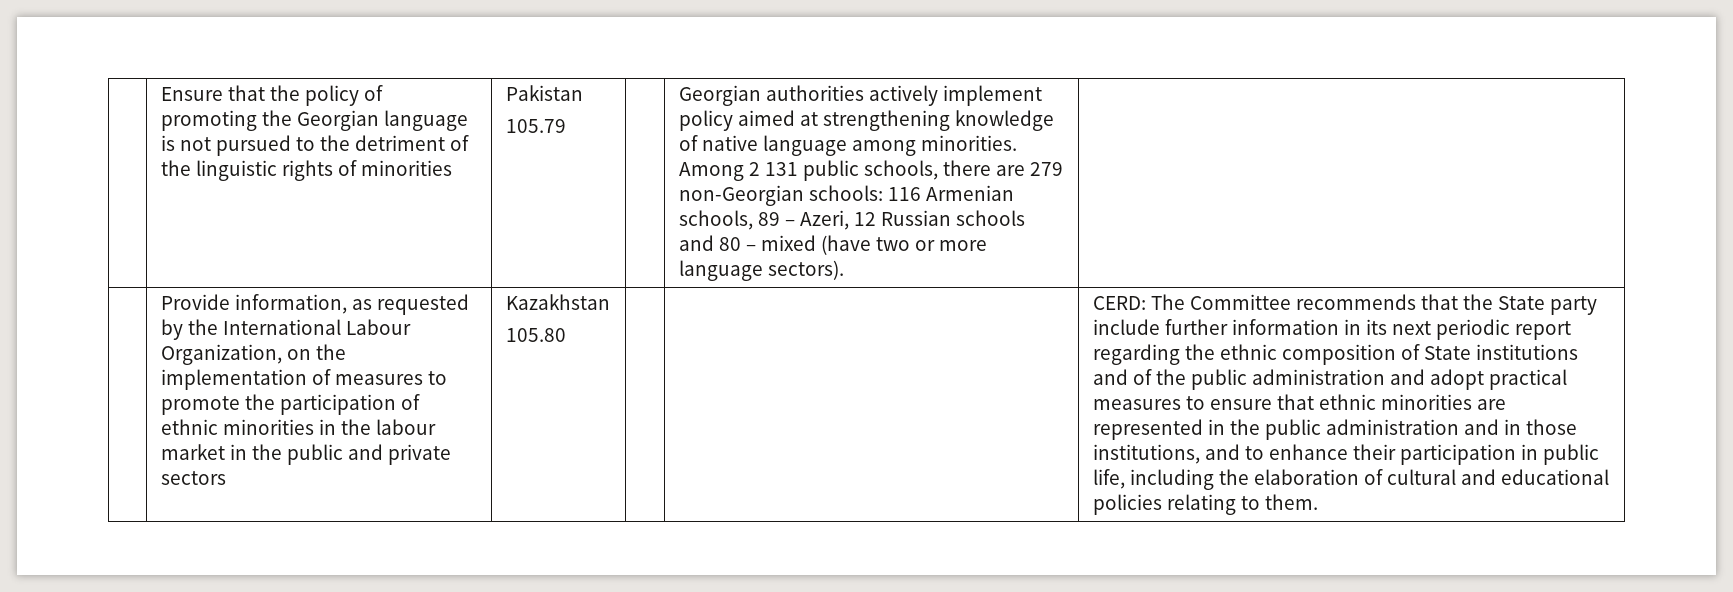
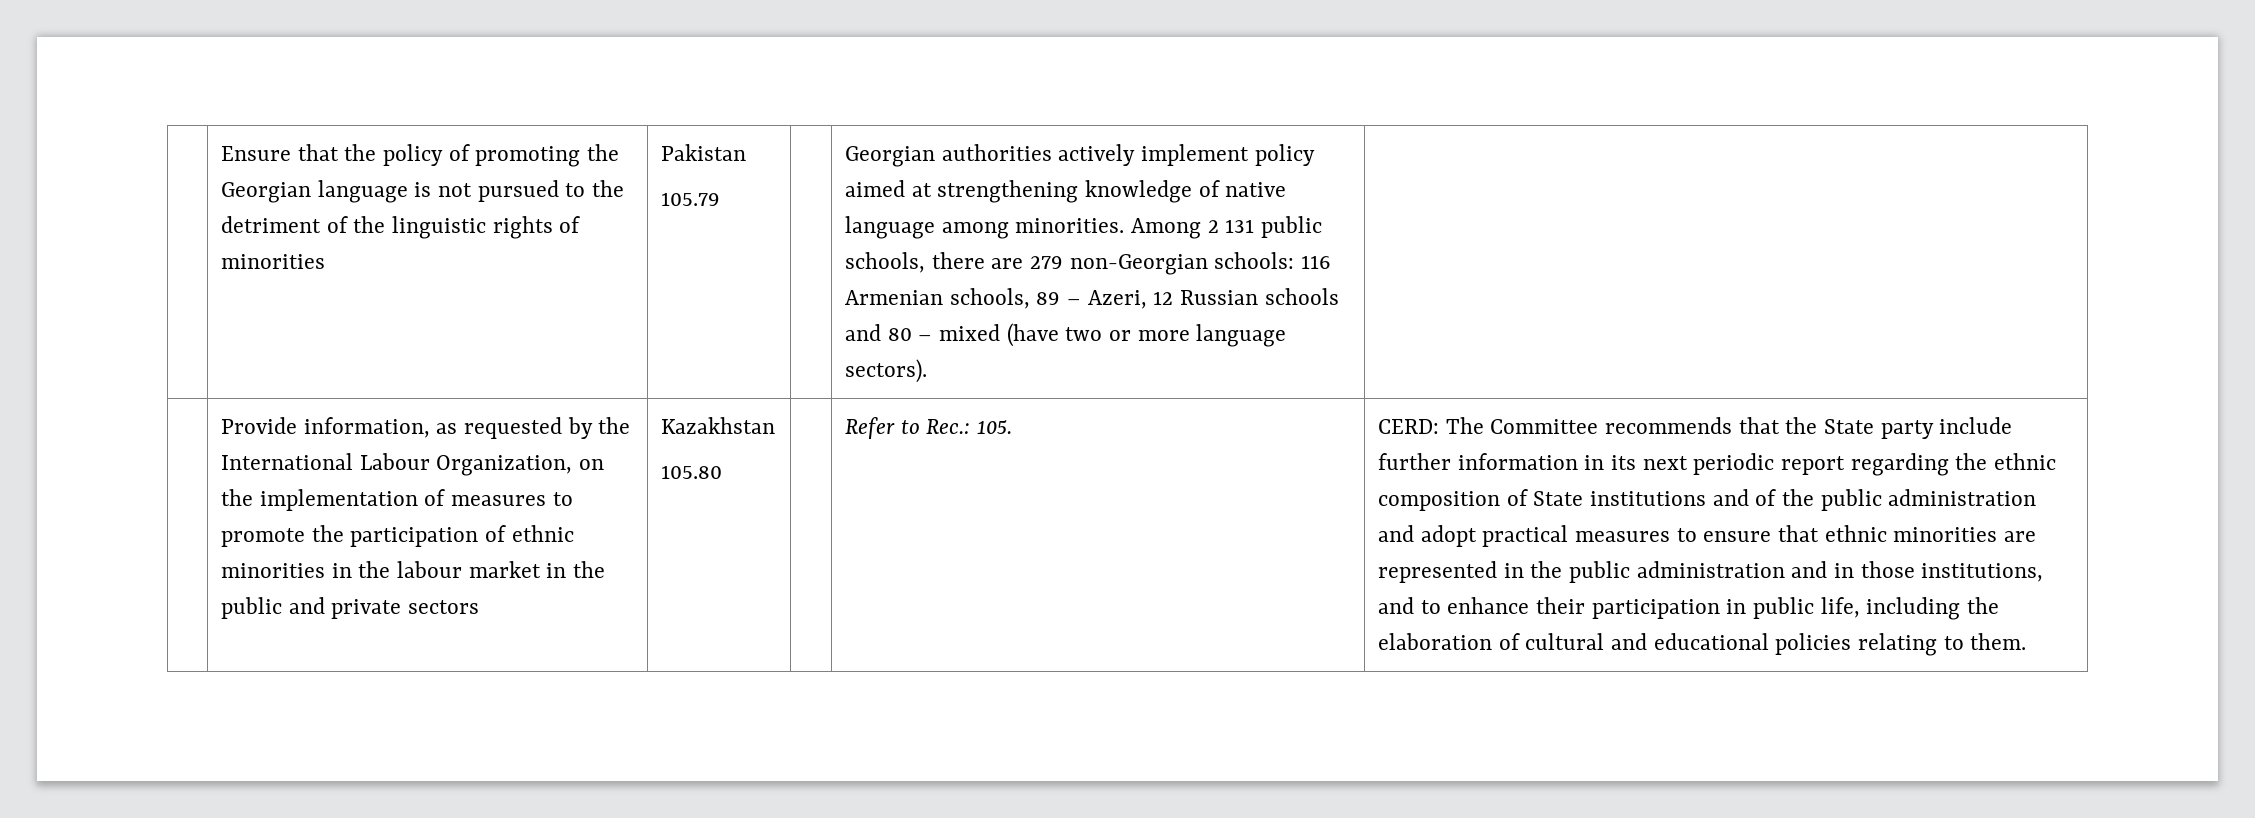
(566, 335) none -> [845,417,1013,439] Refer to Rec.: 105.

